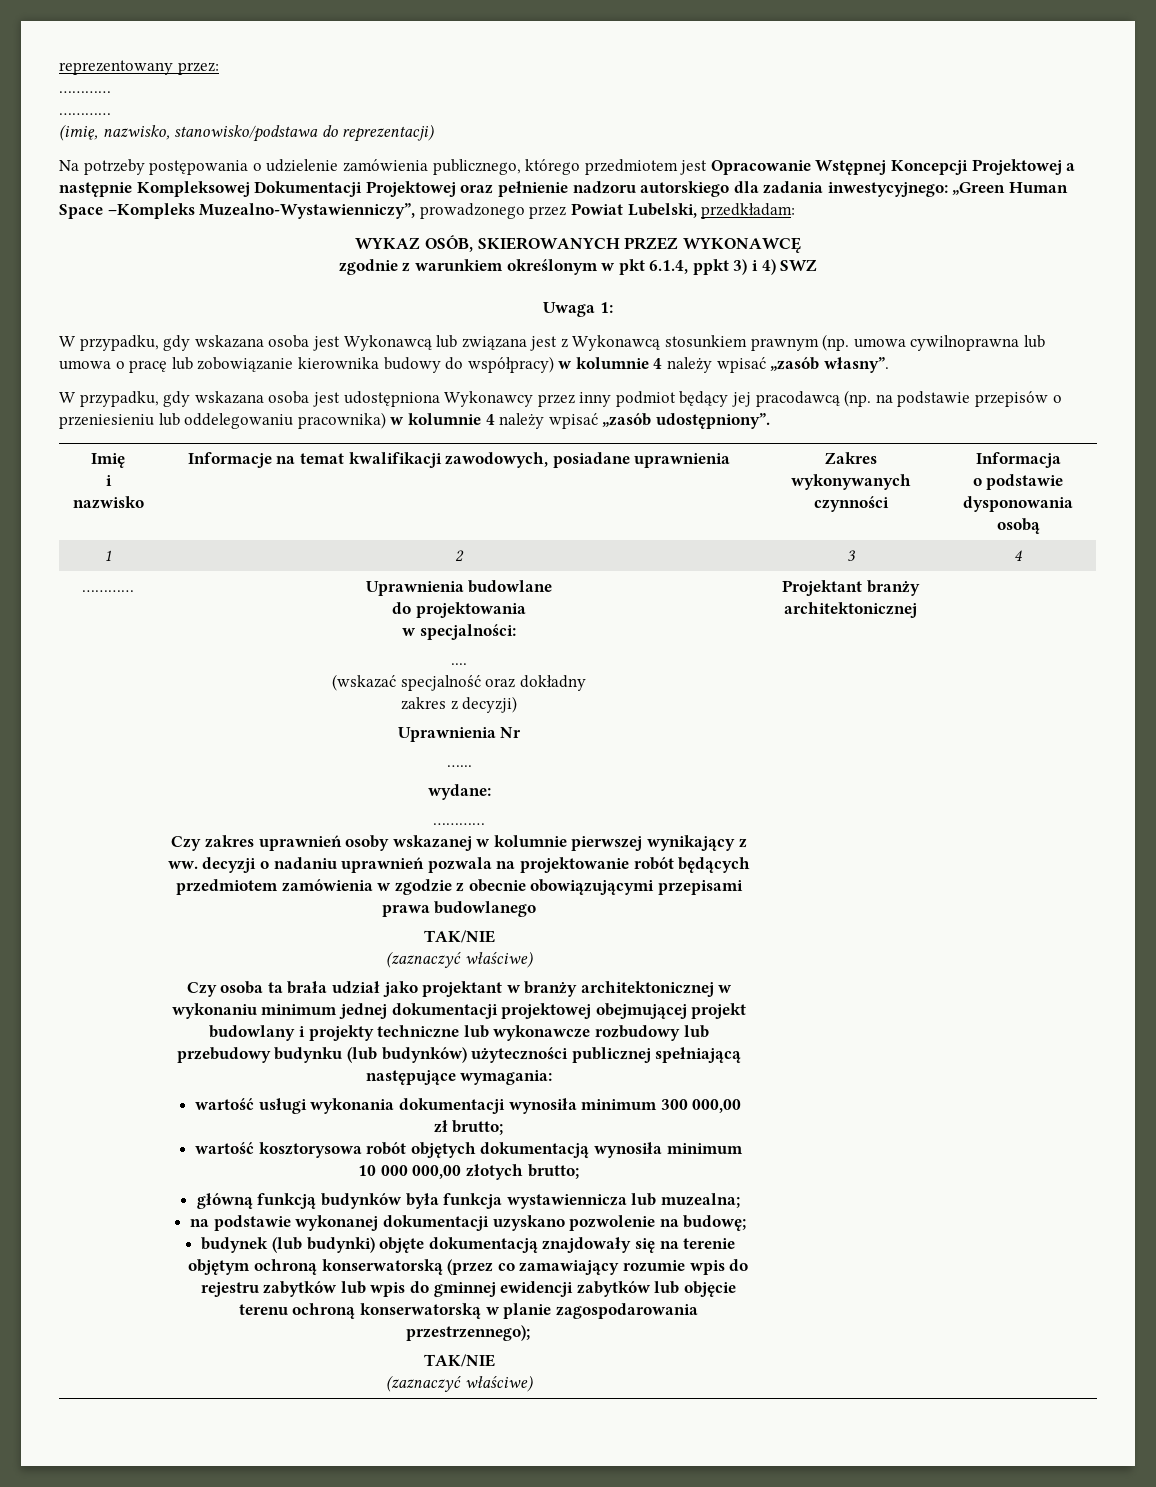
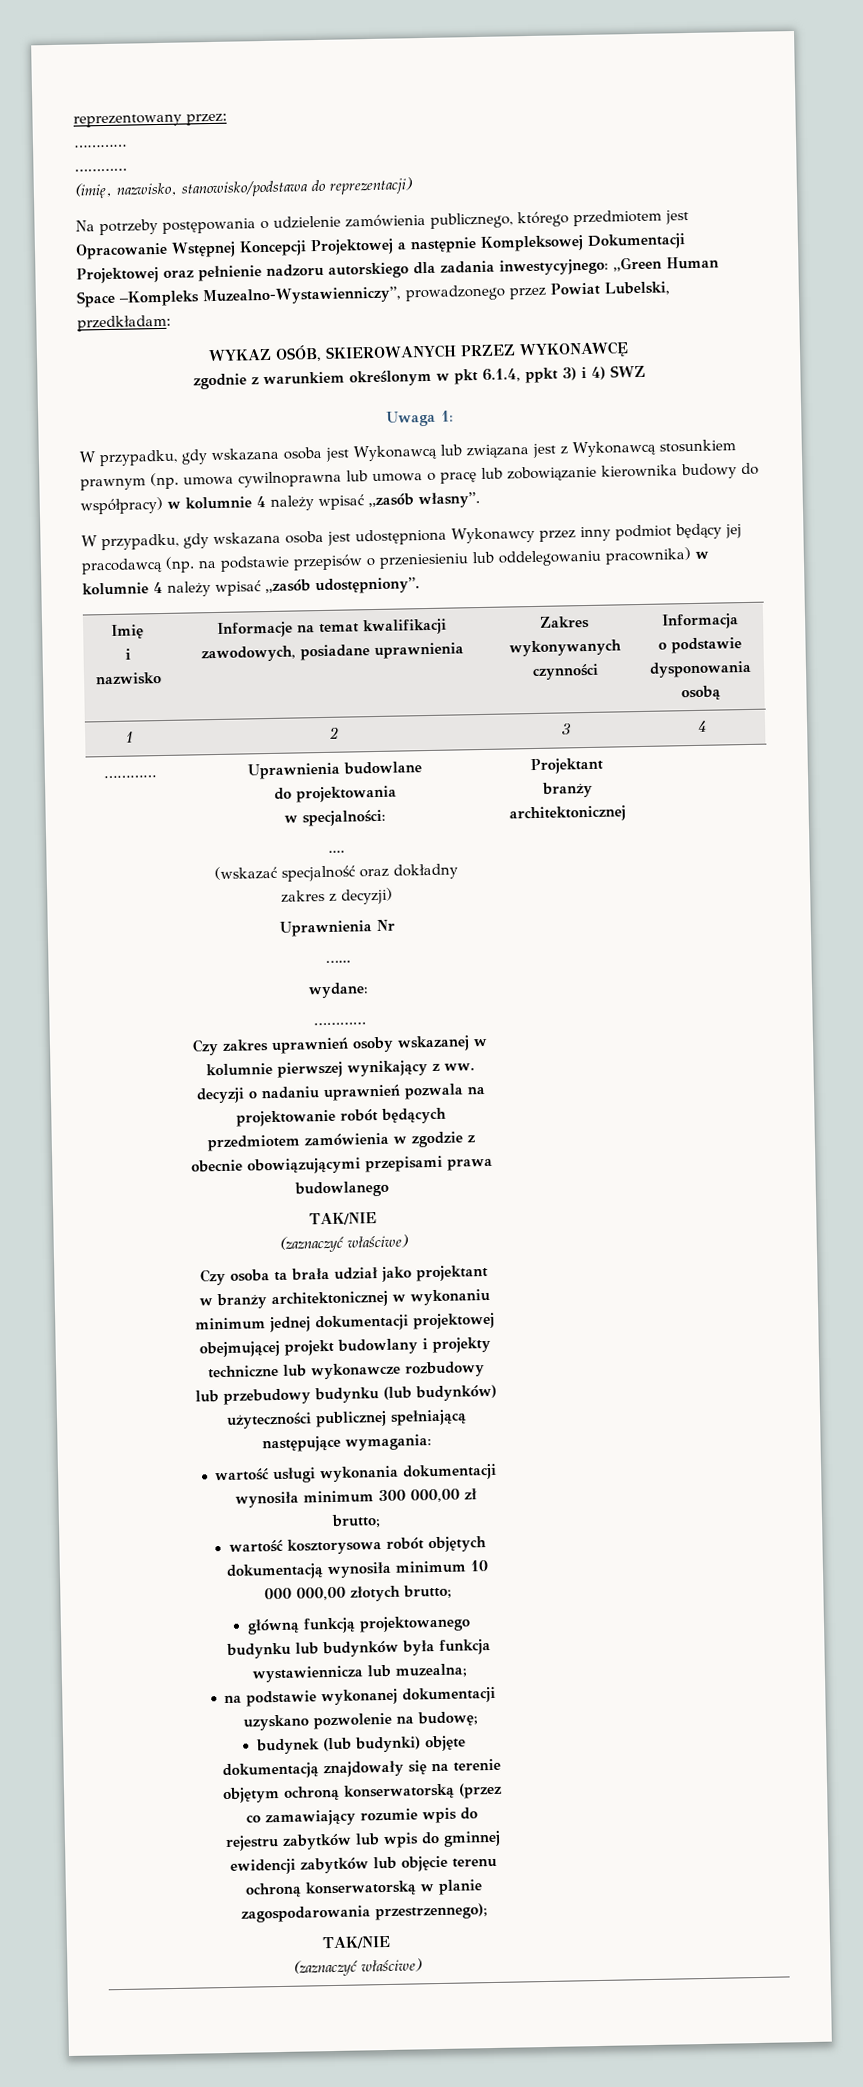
(317, 1201) none -> [358,1615,471,1633] [226,1642,320,1659] projektowanego budynku lub

